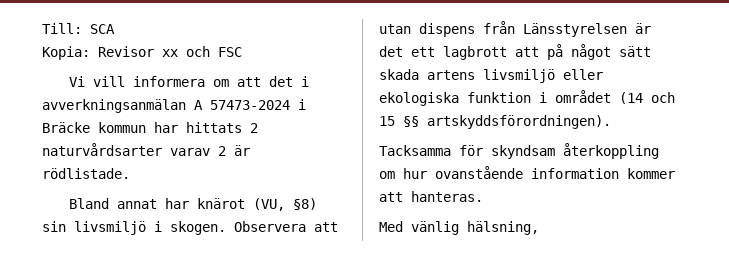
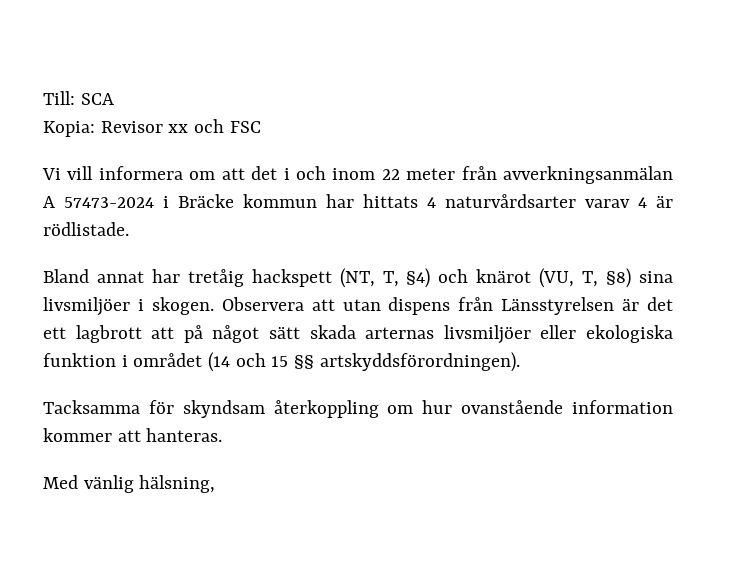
(309, 81) none -> [295,166,497,180] och inom 22 meter från
[250,123,258,133] 2 -> [427,197,436,208] 4
[218,146,226,156] 2 -> [638,197,647,208] 4
[196,198,317,211] [42,221,146,235] knärot (VU, §8) sin livsmiljö -> [187,268,673,288] [43,297,130,316] tretåig hackspett (NT, T, §4) och knärot (VU, T, §8) sina livsmiljöer
[427,69,555,83] artens livsmiljö -> [365,325,531,344] arternas livsmiljöer

